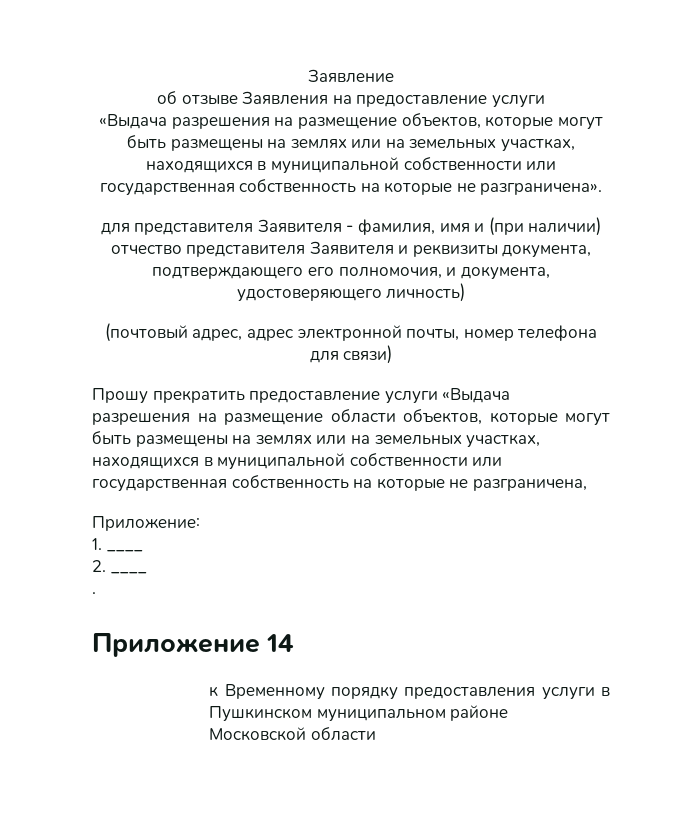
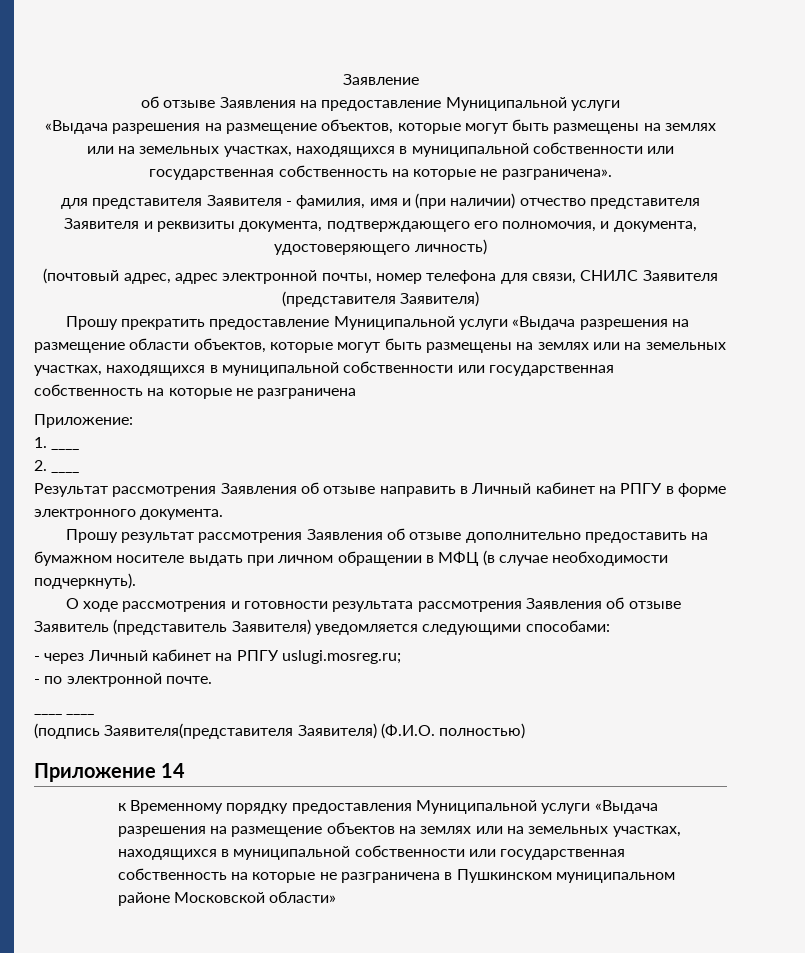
(488, 101) none -> [445,97,567,111] Муниципальной
[343,345,393,364] связи) -> [531,270,718,284] [281,291,480,307] связи, СНИЛС Заявителя (представителя Заявителя)
(381, 397) none -> [333,316,455,330] Муниципальной
[472,479,587,491] разграничена, -> [257,388,357,399] разграничена
[92,592,96,594] . -> [34,482,726,497] [34,509,224,520] [65,528,709,543] [34,550,669,566] [34,573,136,589] [65,597,681,612] [34,619,610,635] [34,649,401,664] [34,673,212,687] [34,713,95,715] [34,723,526,739] Результат рассмотрения Заявления об отзыве направить в Личный кабинет на РПГУ в форме электронного документа. // Прошу результат рассмотрения Заявления об отзыве дополнительно предоставить на бумажном носителе выдать при личном обращении в МФЦ (в случае необходимости подчеркнуть). // О ходе рассмотрения и готовности результата рассмотрения Заявления об отзыве Заявитель (представитель Заявителя) уведомляется следующими способами: // - через Личный кабинет на РПГУ uslugi.mosreg.ru; // - по электронной почте. // ____ ____ // (подпись Заявителя(представителя Заявителя) (Ф.И.О. полностью)
[541,687,595,700] услуги -> [415,800,658,814] [117,822,681,837] [117,845,626,860] [117,868,440,883] Муниципальной услуги «Выдача разрешения на размещение объектов на землях или на земельных участках, находящихся в муниципальной собственности или государственная собственность на которые не разграничена
[310,727,376,741] области -> [269,891,337,903] области»

